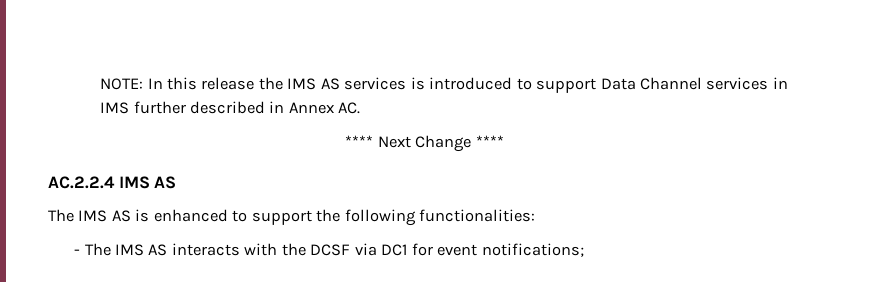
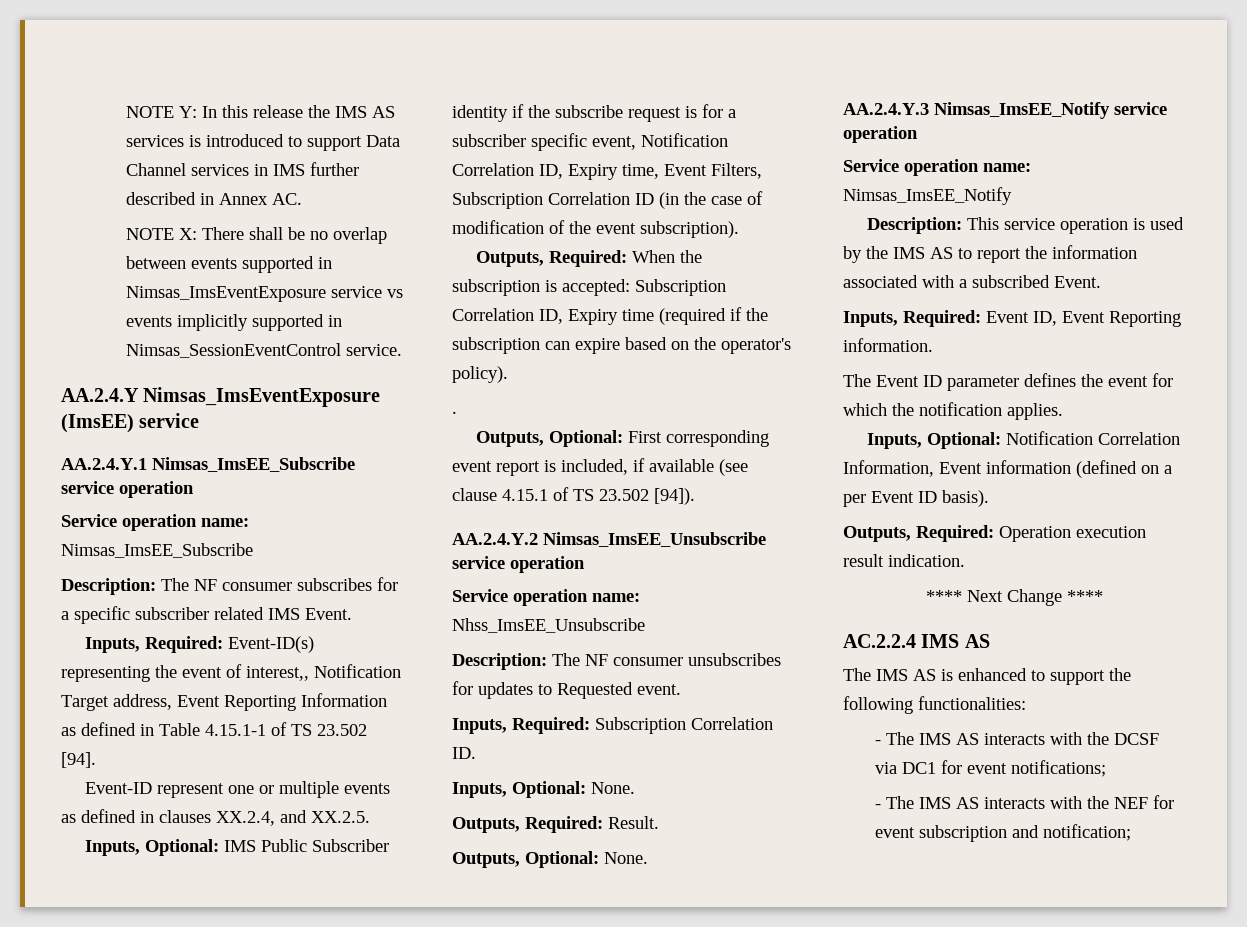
[100,78,144,90] NOTE: -> [125,106,197,118] NOTE Y:
(361, 108) none -> [125,227,387,244] [125,256,332,273] [125,286,403,302] [125,314,342,331] [125,343,402,358] [61,387,381,407] [61,413,200,433] [61,457,355,472] [61,481,194,498] [61,514,249,531] [61,543,253,558] [61,577,398,595] [61,606,352,624] [85,636,315,653] [61,664,401,682] [61,693,387,711] [61,722,367,736] [61,752,96,768] [85,781,391,798] [61,809,370,826] [85,839,390,856] [452,104,736,122] [452,133,728,151] [452,163,762,180] [452,191,763,209] [452,220,739,238] [476,250,703,267] [452,279,726,296] [452,307,768,325] [452,337,791,354] [452,366,508,383] [452,411,457,414] [476,430,770,447] [452,458,748,476] [452,487,695,505] [452,532,766,547] [452,556,585,573] [452,589,640,606] [452,618,645,633] [452,653,781,670] [452,681,681,699] [452,717,773,734] [452,747,476,759] [452,781,635,798] [452,816,659,833] [452,851,648,868] [843,102,1167,119] [843,126,918,143] [843,159,1031,176] [843,187,1012,205] [867,217,1185,234] [843,245,1137,263] [843,275,1101,288] [843,310,1181,327] [843,338,933,352] [843,373,1173,391] [843,402,1063,420] [867,431,1181,449] [843,460,1172,478] [843,490,989,507] [843,525,1146,542] [843,554,965,567] // NOTE X: There shall be no overlap between events supported in Nimsas_ImsEventExposure service vs events implicitly supported in Nimsas_SessionEventControl service. // AA.2.4.Y Nimsas_ImsEventExposure (ImsEE) service // AA.2.4.Y.1 Nimsas_ImsEE_Subscribe service operation // Service operation name: Nimsas_ImsEE_Subscribe // Description: The NF consumer subscribes for a specific subscriber related IMS Event. // Inputs, Required: Event-ID(s) representing the event of interest,, Notification Target address, Event Reporting Information as defined in Table 4.15.1-1 of TS 23.502 [94]. // Event-ID represent one or multiple events as defined in clauses XX.2.4, and XX.2.5. // Inputs, Optional: IMS Public Subscriber identity if the subscribe request is for a subscriber specific event, Notification Correlation ID, Expiry time, Event Filters, Subscription Correlation ID (in the case of modification of the event subscription). // Outputs, Required: When the subscription is accepted: Subscription Correlation ID, Expiry time (required if the subscription can expire based on the operator's policy). // . // Outputs, Optional: First corresponding event report is included, if available (see clause 4.15.1 of TS 23.502 [94]). // AA.2.4.Y.2 Nimsas_ImsEE_Unsubscribe service operation // Service operation name: Nhss_ImsEE_Unsubscribe // Description: The NF consumer unsubscribes for updates to Requested event. // Inputs, Required: Subscription Correlation ID. // Inputs, Optional: None. // Outputs, Required: Result. // Outputs, Optional: None. // AA.2.4.Y.3 Nimsas_ImsEE_Notify service operation // Service operation name: Nimsas_ImsEE_Notify // Description: This service operation is used by the IMS AS to report the information associated with a subscribed Event. // Inputs, Required: Event ID, Event Reporting information. // The Event ID parameter defines the event for which the notification applies. // Inputs, Optional: Notification Correlation Information, Event information (defined on a per Event ID basis). // Outputs, Required: Operation execution result indication.
(584, 250) none -> [875,795,1175,809] [875,824,1132,842] // - The IMS AS interacts with the NEF for event subscription and notification;

